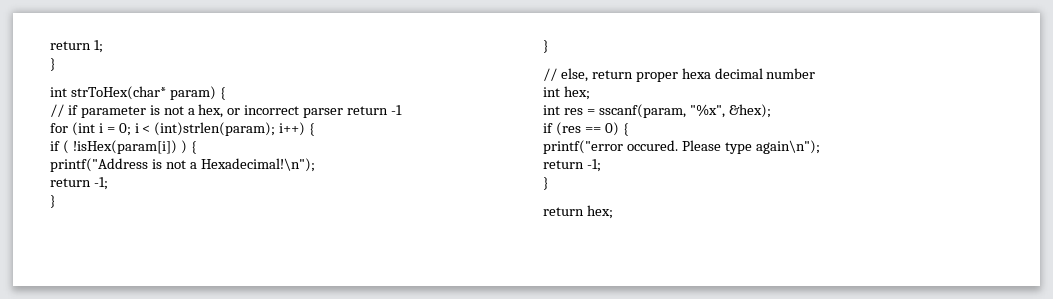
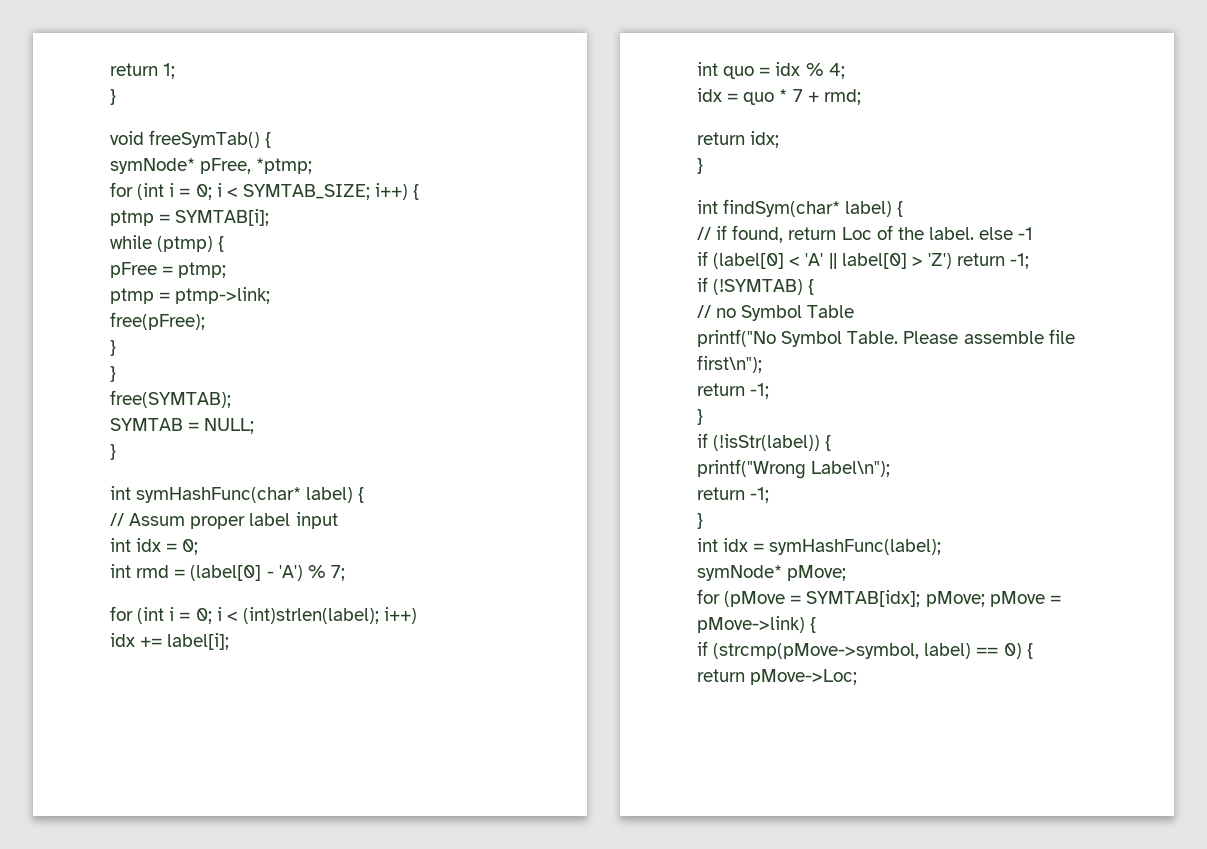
[50,86,226,100] [50,104,403,118] [50,122,276,136] int strToHex(char* param) { // // if parameter is not a hex, or incorrect parser return -1 // for (int i = 0; i < (int)strlen(param); -> [110,130,272,148] [110,158,313,174] [110,182,370,200] void freeSymTab() { // symNode* pFree, *ptmp; // for (int i = 0; i < SYMTAB_SIZE;
[50,140,197,154] [50,158,315,172] [50,177,108,190] [50,195,56,208] [543,40,549,53] [543,68,816,82] [543,86,590,100] [543,104,771,118] [543,122,629,136] [543,140,820,154] [543,159,601,172] [543,177,549,190] [543,205,613,219] if ( !isHex(param[i]) ) { // printf("Address is not a Hexadecimal!\n"); // return -1; // } // } // // else, return proper hexa decimal number // int hex; // int res = sscanf(param, "%x", &hex); // if (res == 0) { // printf("error occured. Please type again\n"); // return -1; // } // return hex; -> [110,209,270,226] [110,235,225,252] [110,262,227,278] [110,287,271,304] [110,312,205,330] [110,340,116,356] [110,366,116,382] [110,390,231,408] [110,418,255,434] [110,444,116,460] [110,486,365,503] [110,512,338,529] [110,538,199,555] [110,564,345,581] [110,606,418,624] [110,633,230,650] [697,62,845,79] [697,88,861,105] [697,131,780,148] [697,158,703,174] [697,199,904,217] [697,225,1034,243] [697,251,1030,269] [697,277,815,295] [697,305,855,321] [697,329,1075,347] [697,355,762,373] [697,383,770,399] [697,409,703,425] [697,433,832,451] [697,459,891,479] [697,487,770,503] [697,513,703,529] [697,538,942,555] [697,565,847,581] [697,589,1061,607] [697,616,817,633] [697,641,1033,659] [697,669,858,685] ptmp = SYMTAB[i]; // while (ptmp) { // pFree = ptmp; // ptmp = ptmp->link; // free(pFree); // } // } // free(SYMTAB); // SYMTAB = NULL; // } // int symHashFunc(char* label) { // // Assum proper label input // int idx = 0; // int rmd = (label[0] - 'A') % 7; // for (int i = 0; i < (int)strlen(label); i++) // idx += label[i]; // int quo = idx % 4; // idx = quo * 7 + rmd; // return idx; // } // int findSym(char* label) { // // if found, return Loc of the label. else -1 // if (label[0] < 'A' || label[0] > 'Z') return -1; // if (!SYMTAB) { // // no Symbol Table // printf("No Symbol Table. Please assemble file first\n"); // return -1; // } // if (!isStr(label)) { // printf("Wrong Label\n"); // return -1; // } // int idx = symHashFunc(label); // symNode* pMove; // for (pMove = SYMTAB[idx]; pMove; pMove = pMove->link) { // if (strcmp(pMove->symbol, label) == 0) { // return pMove->Loc;

